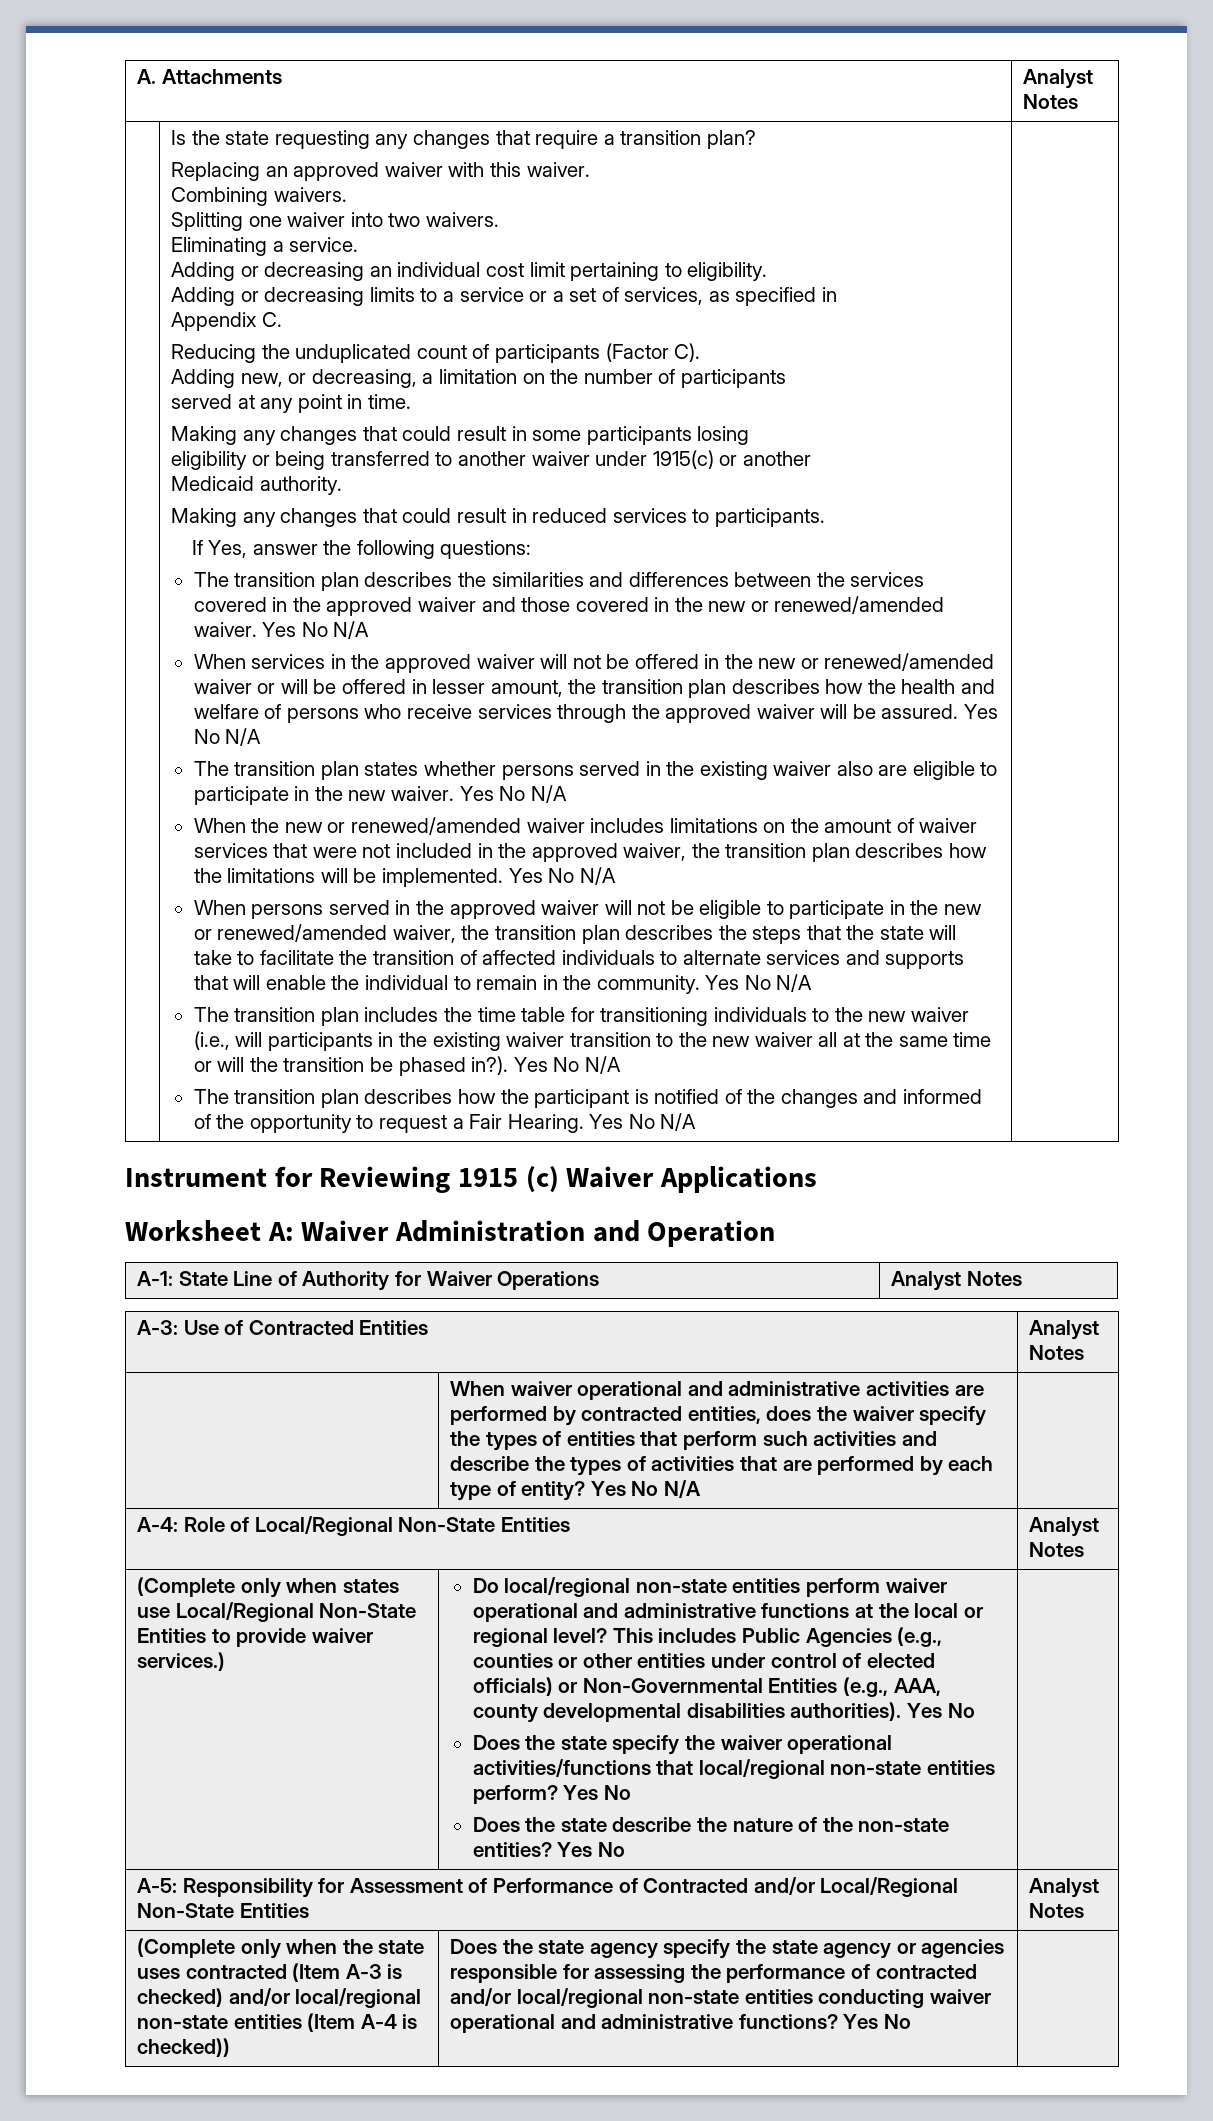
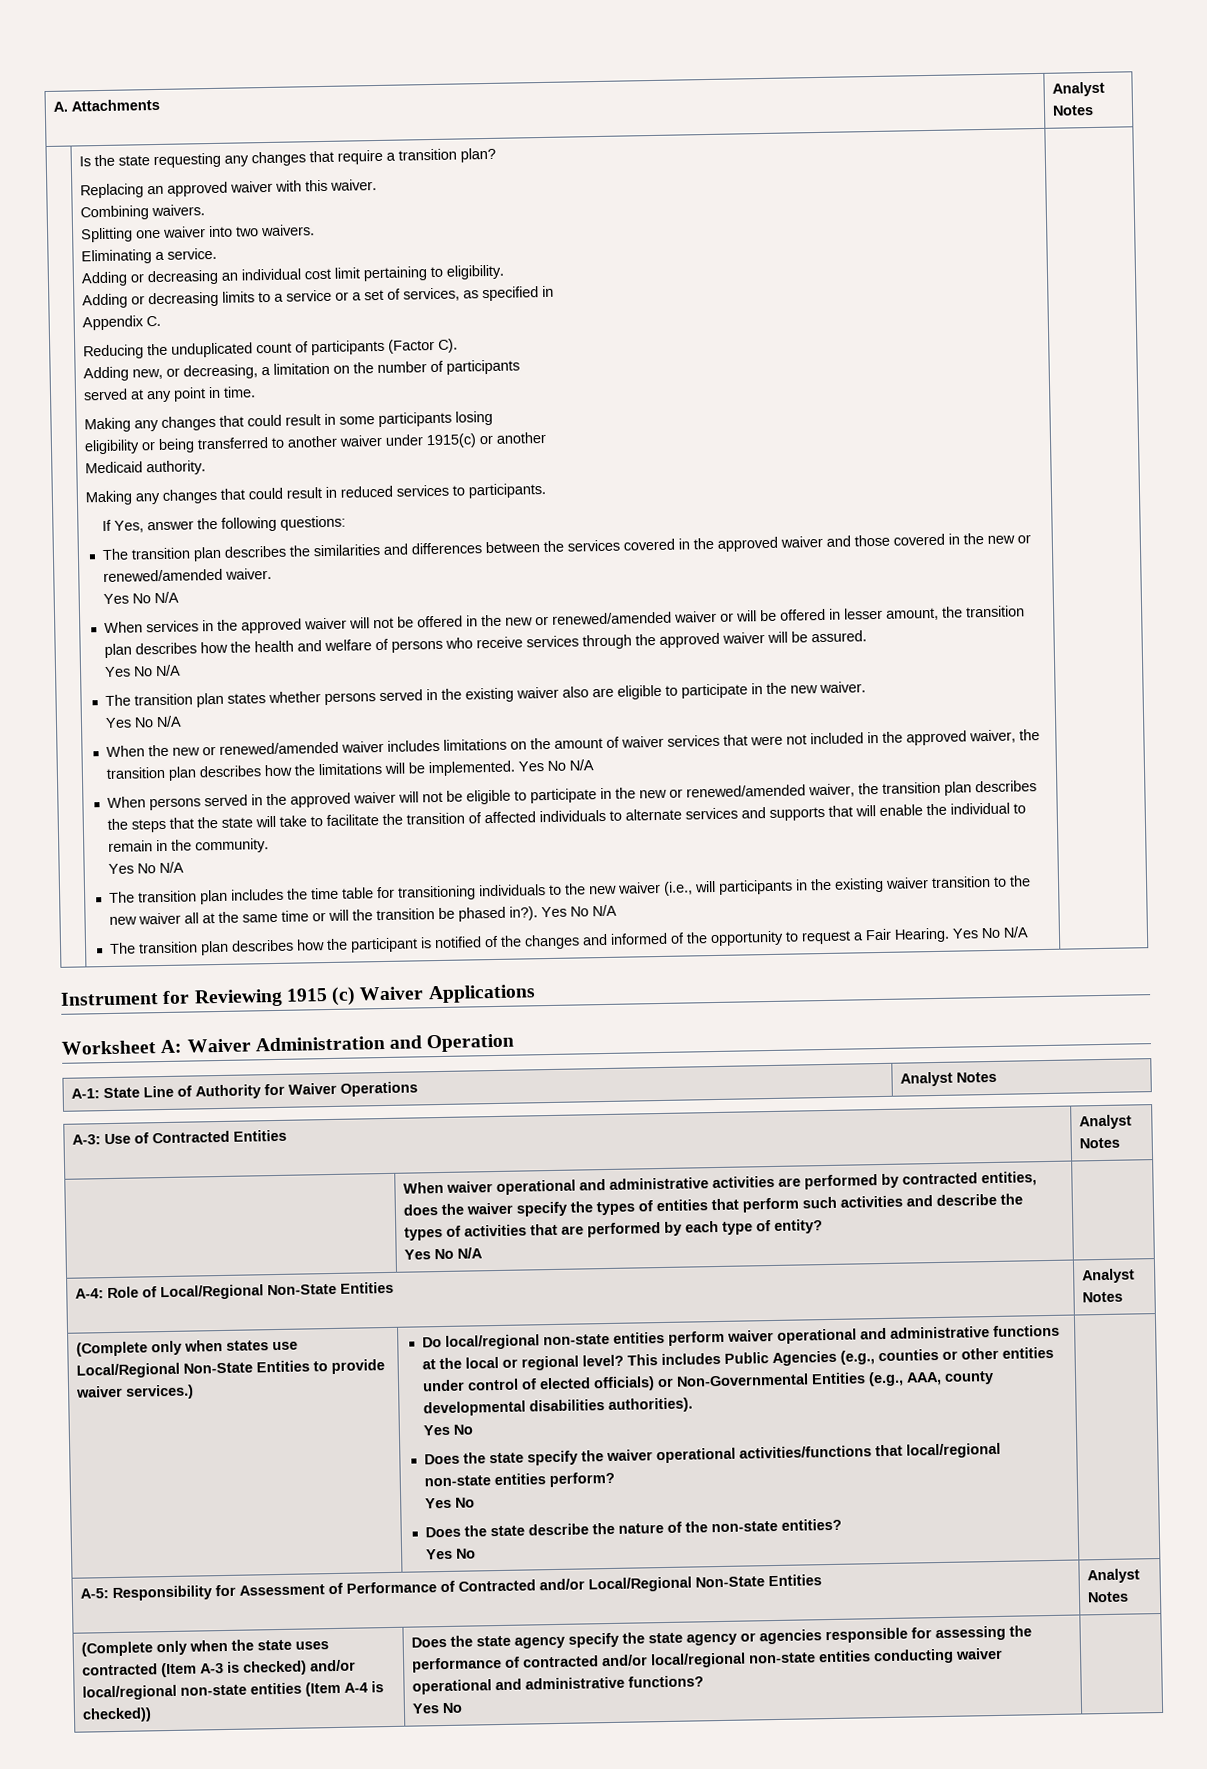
(257, 629) none -> (272, 573) //
(959, 711) none -> (867, 636) //
(455, 793) none -> (866, 687) //
(700, 984) none -> (269, 846) //
(586, 1491) none -> (823, 1226) //
(902, 1711) none -> (693, 1405) //
(558, 1794) none -> (615, 1479) //
(552, 1849) none -> (842, 1524) //
(838, 2021) none -> (704, 1681) //

